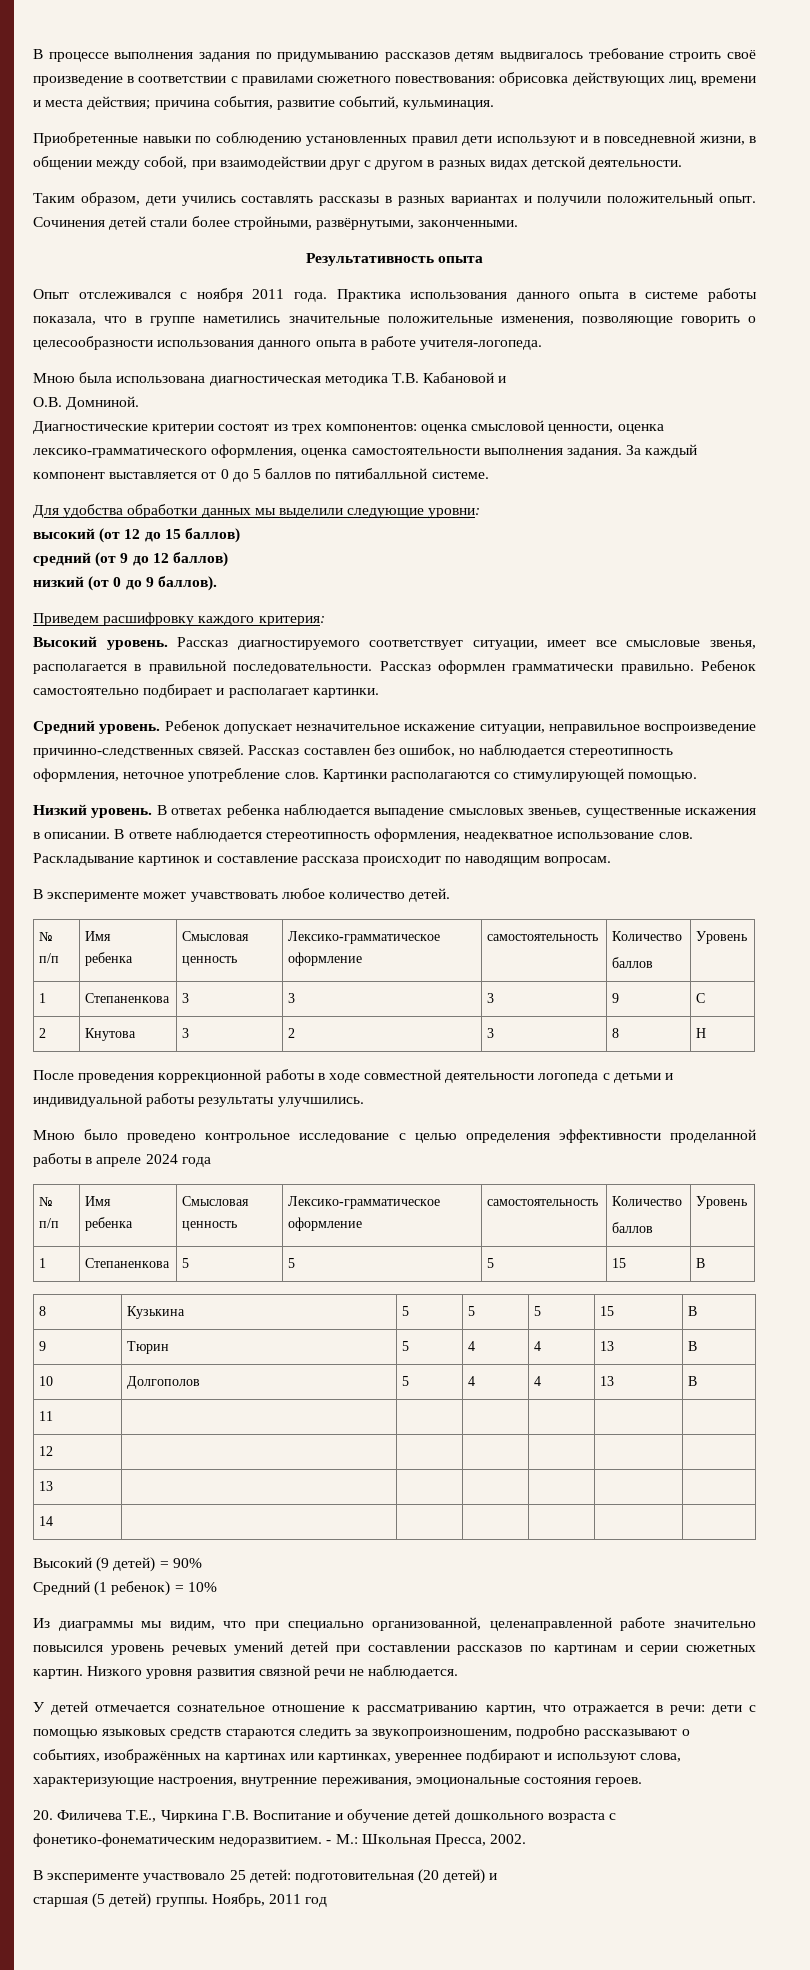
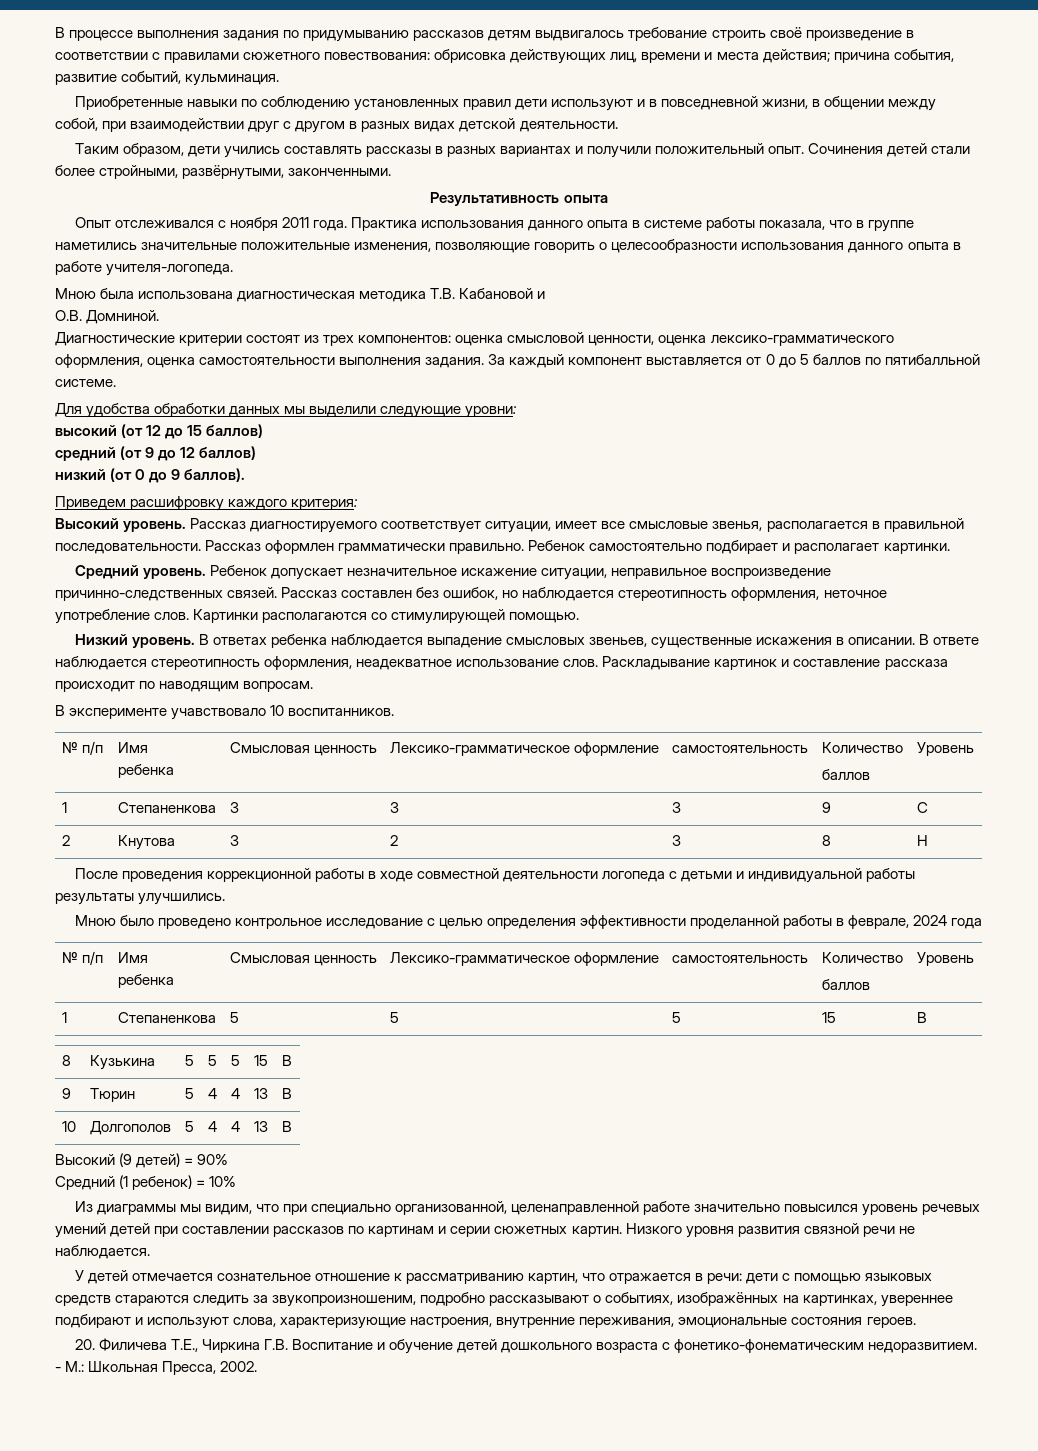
[143,888,451,902] может учавствовать любое количество детей. -> [171,705,395,720] учавствовало 10 воспитанников.
[96,1157,142,1167] апреле -> [848,915,910,929] феврале,
[39,1411,54,1421] [39,1446,54,1456] [39,1481,54,1491] [39,1516,54,1526] // 11 | | | | | | // 12 | | | | | | // 13 | | | | | | // 14 | | | | | | -> (292, 1126) none
[224,1753,314,1763] картинах или -> (799, 1299) none
[33,1869,498,1884] [33,1893,328,1908] // В эксперименте участвовало 25 детей: подготовительная (20 детей) и // старшая (5 детей) группы. Ноябрь, 2011 год -> (258, 1366) none

